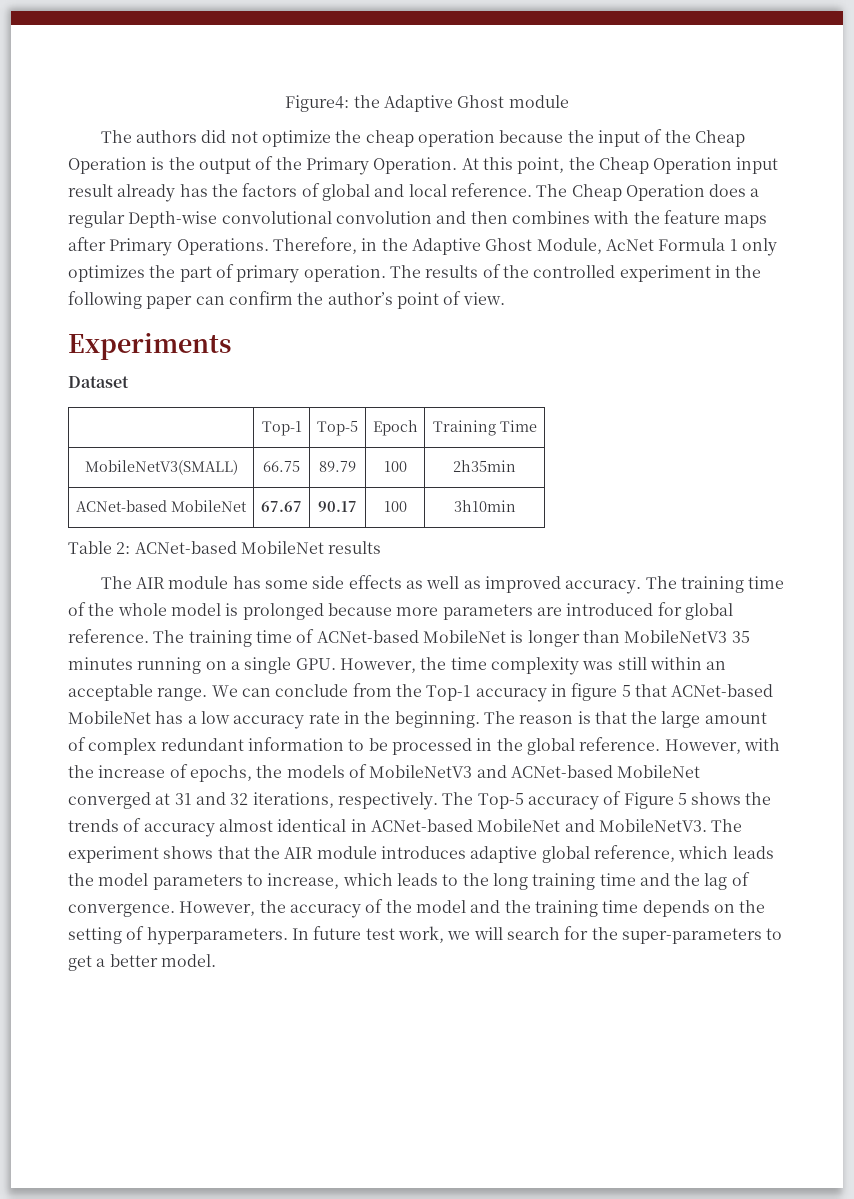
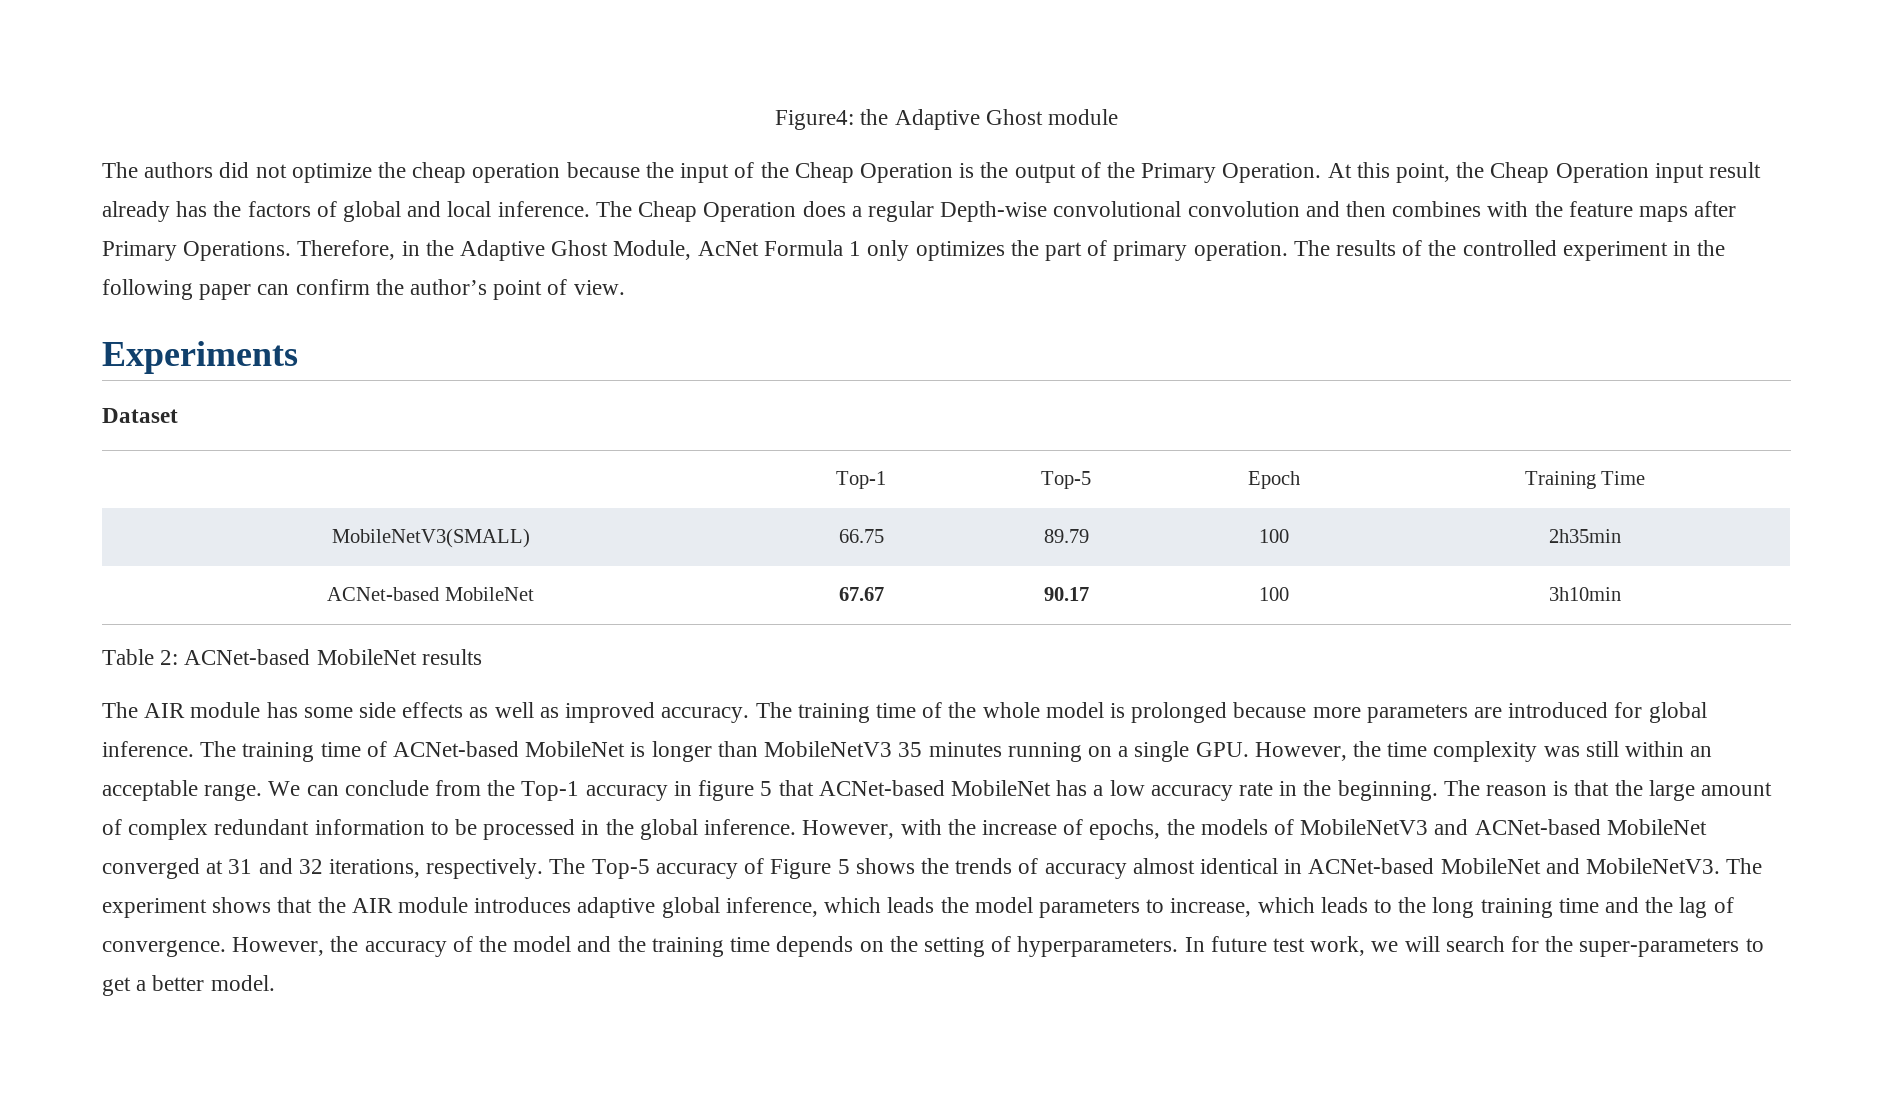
[450,183,532,197] reference. -> [497,201,590,217] inference.
[68,629,149,643] reference. -> [102,741,194,757] inference.
[579,737,661,751] reference. -> [704,819,797,835] inference.
[593,845,675,862] reference, -> [725,897,818,917] inference,

